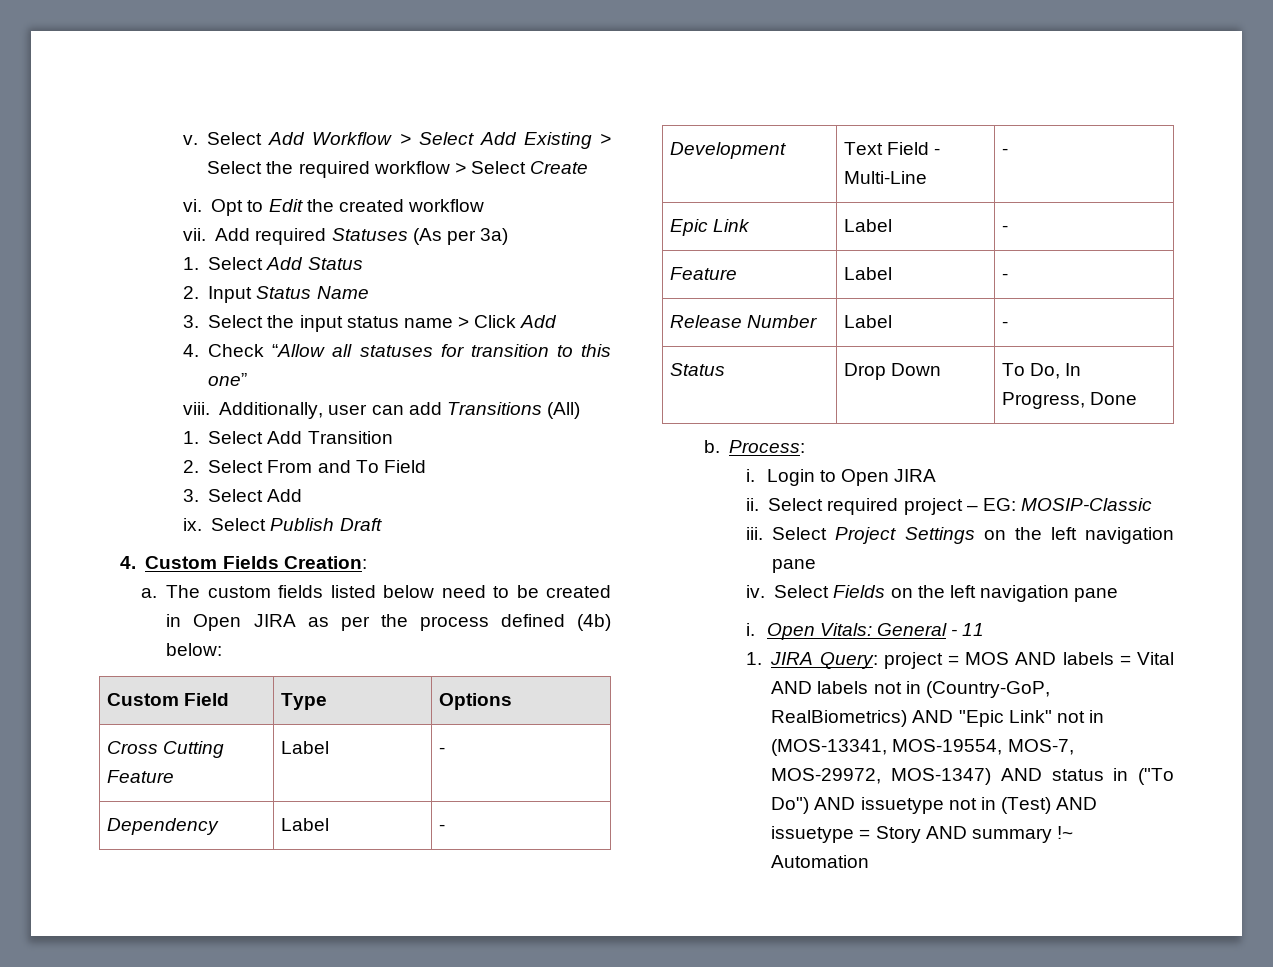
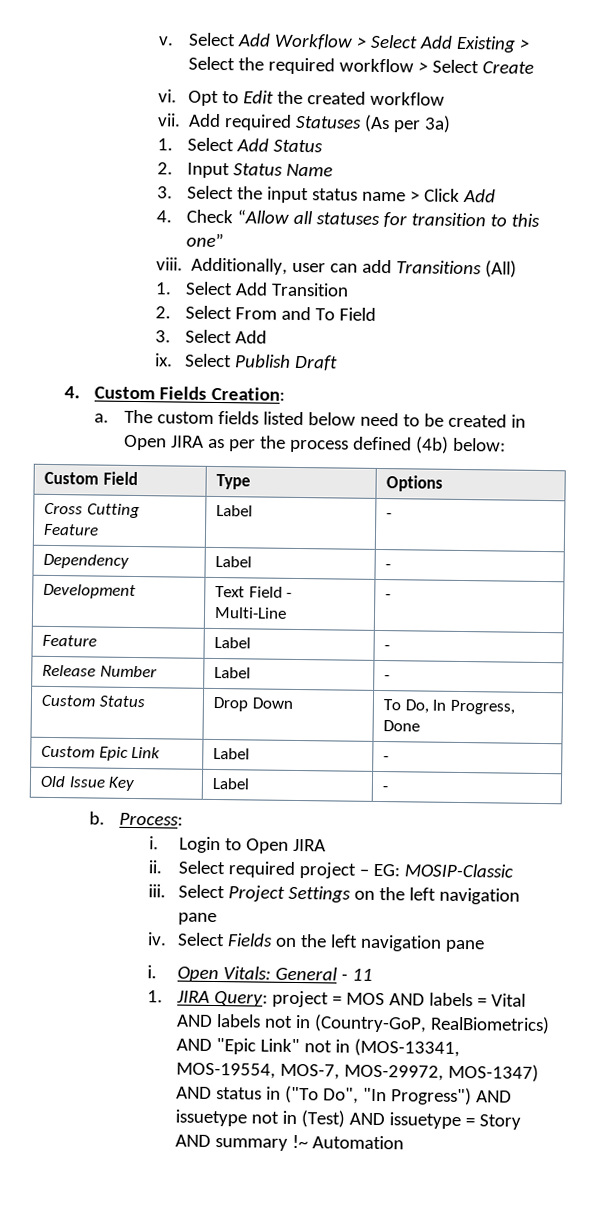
[669,219,750,236] [843,219,892,232] [1001,225,1008,232] // Epic Link | Label | - -> (392, 597) none
(1008, 324) none -> [41,694,97,707] Custom
(1137, 398) none -> [41,745,161,761] [213,747,251,760] [383,756,390,762] [40,775,136,792] [212,777,251,790] [382,786,389,792] // Custom Epic Link | Label | - // Old Issue Key | Label | -
[771,797,810,814] Do") -> [322,1087,472,1106] Do", "In Progress")

